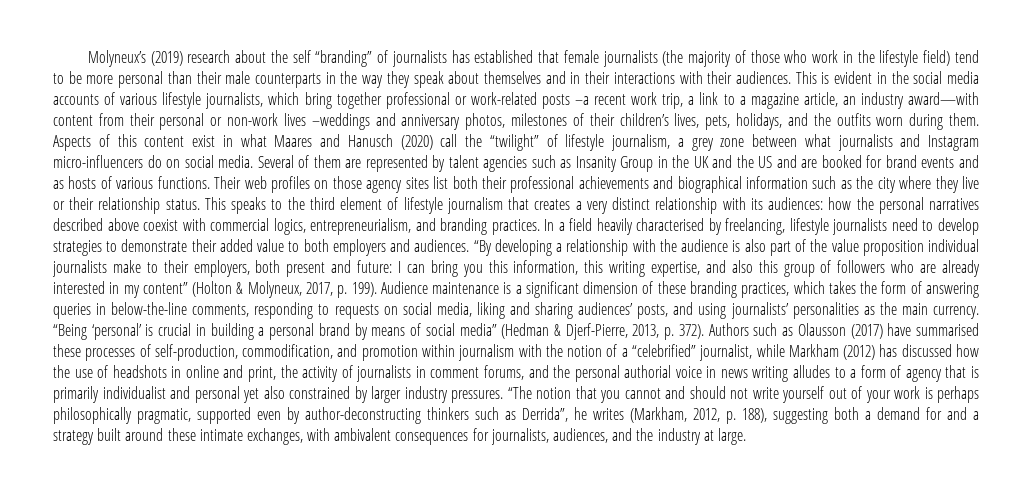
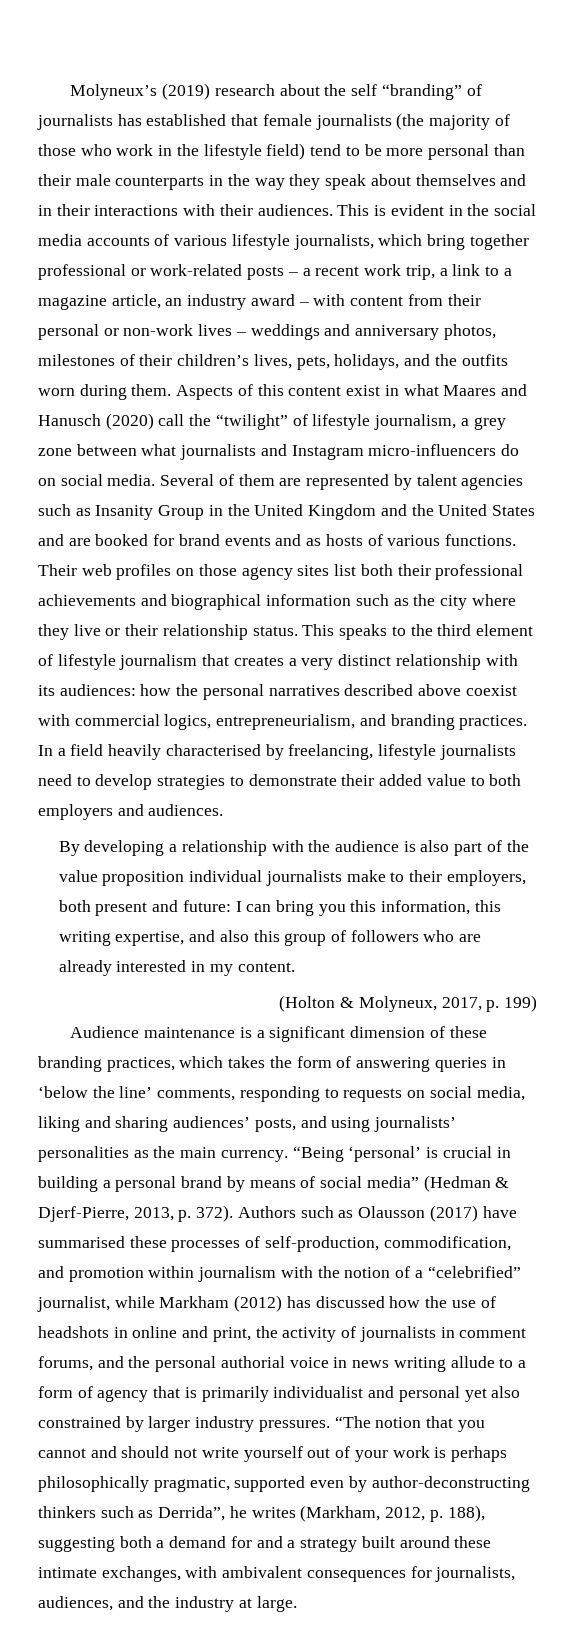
[574,96,589,105] –a -> [287,268,311,276] – a
[908,92,980,105] award—with -> [250,294,346,306] award – with
[311,113,370,130] –weddings -> [235,324,320,340] – weddings
[693,155,773,168] UK and the US -> [254,504,535,520] United Kingdom and the United States
[473,240,492,256] “By -> [58,841,80,856] // By
[142,282,188,294] content” -> [237,962,295,972] content. //
[351,282,377,297] 199). -> [504,995,538,1012] 199) //
[111,302,188,315] below-the-line -> [38,1086,153,1098] ‘below the line’
[793,365,831,378] alludes -> [450,1356,495,1368] allude

